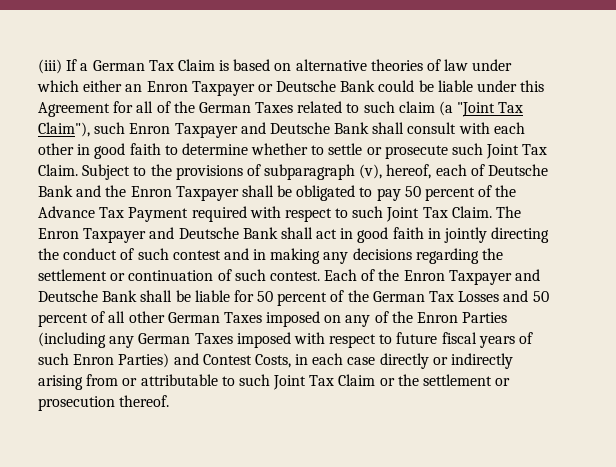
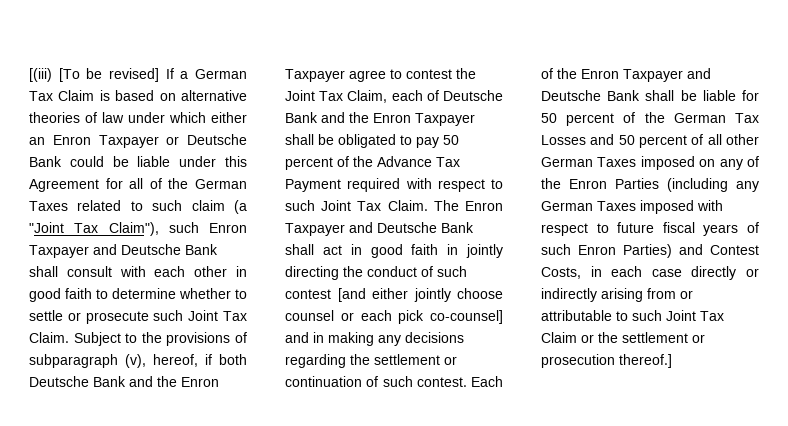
[38,59,62,74] (iii) -> [29,68,159,82] [(iii) [To be revised]
(432, 171) none -> [205,354,247,365] [29,376,219,387] [285,68,476,82] [285,90,388,103] if both Deutsche Bank and the Enron Taxpayer agree to contest the Joint Tax Claim,
(221, 255) none -> [337,288,503,302] [285,310,503,324] [and either jointly choose counsel or each pick co-counsel]
[119,395,170,407] thereof. -> [619,354,672,368] thereof.]

